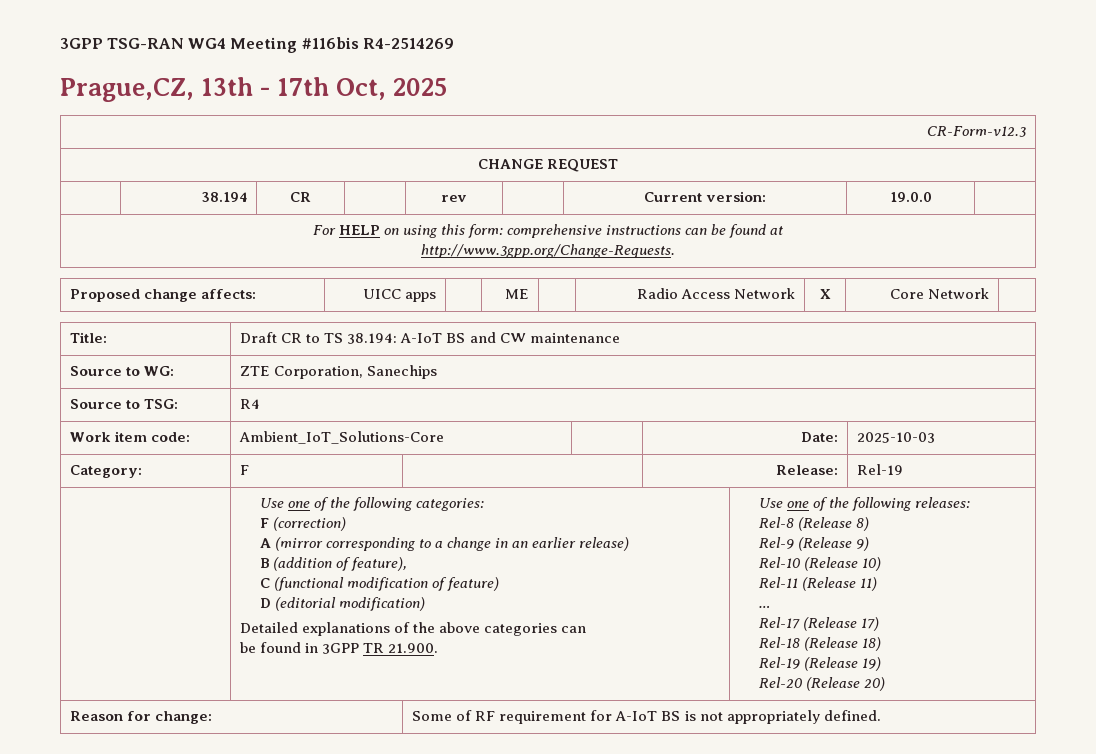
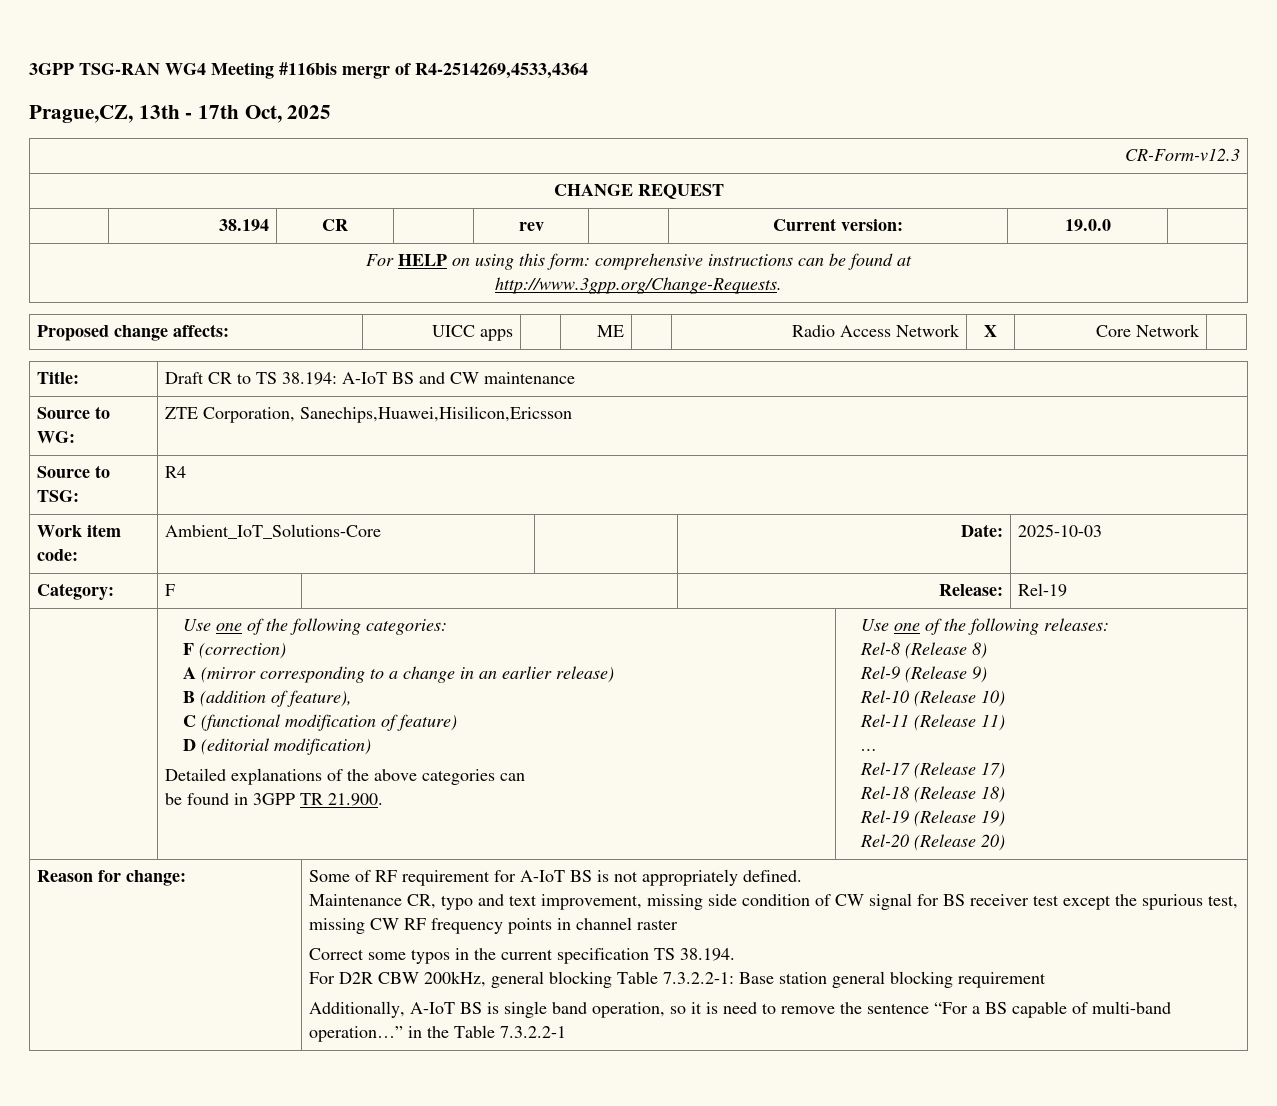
[363,38,455,49] R4-2514269 -> [342,63,588,79] mergr of R4-2514269,4533,4364
[367,365,438,379] Sanechips -> [300,406,573,423] Sanechips,Huawei,Hisilicon,Ericsson
(881, 715) none -> [309,893,1239,910] [309,917,679,934] [309,948,736,964] [309,971,1047,988] [309,1001,1172,1018] [309,1025,567,1042] // Maintenance CR, typo and text improvement, missing side condition of CW signal for BS receiver test except the spurious test, missing CW RF frequency points in channel raster // Correct some typos in the current specification TS 38.194. // For D2R CBW 200kHz, general blocking Table 7.3.2.2-1: Base station general blocking requirement // Additionally, A-IoT BS is single band operation, so it is need to remove the sentence “For a BS capable of multi-band operation…” in the Table 7.3.2.2-1

